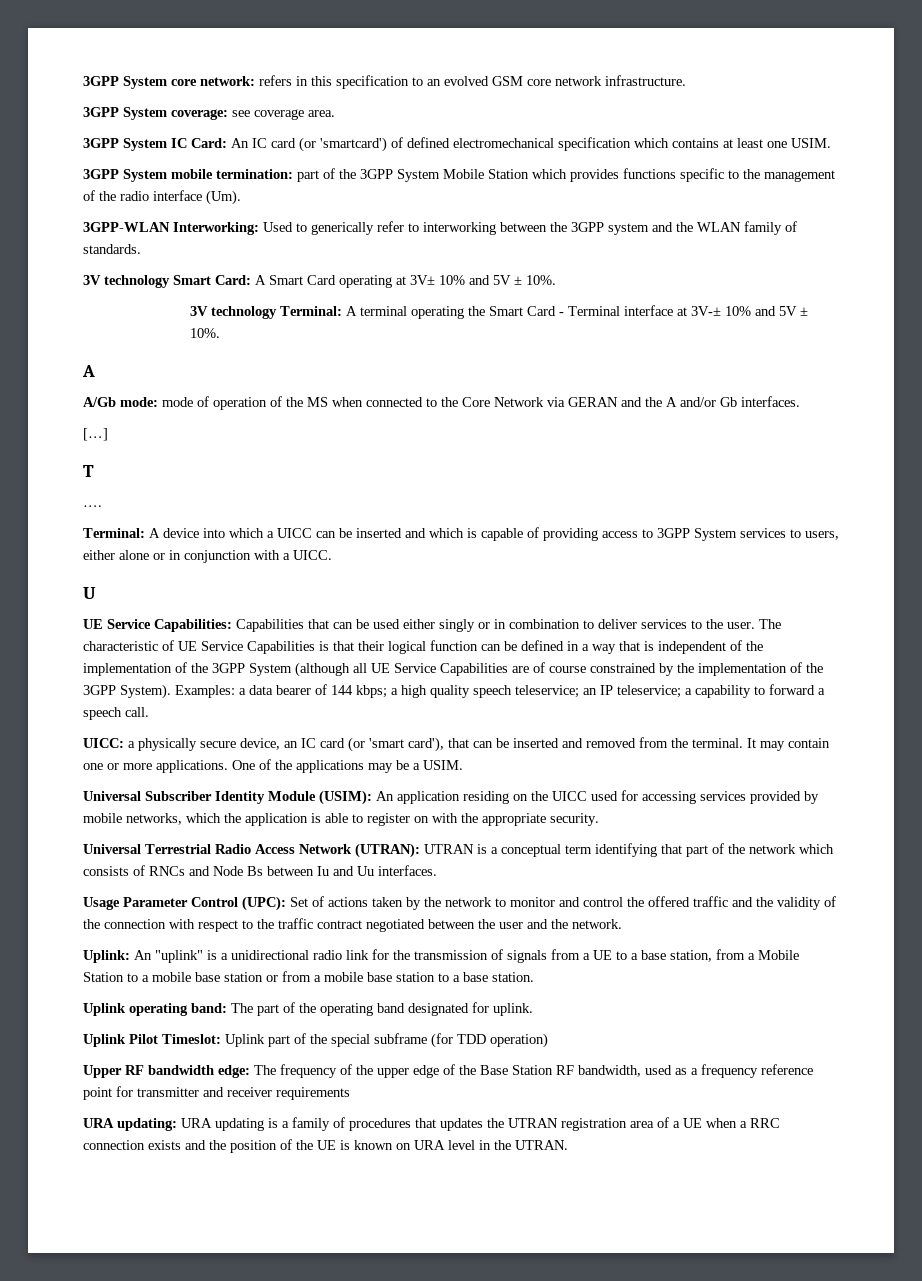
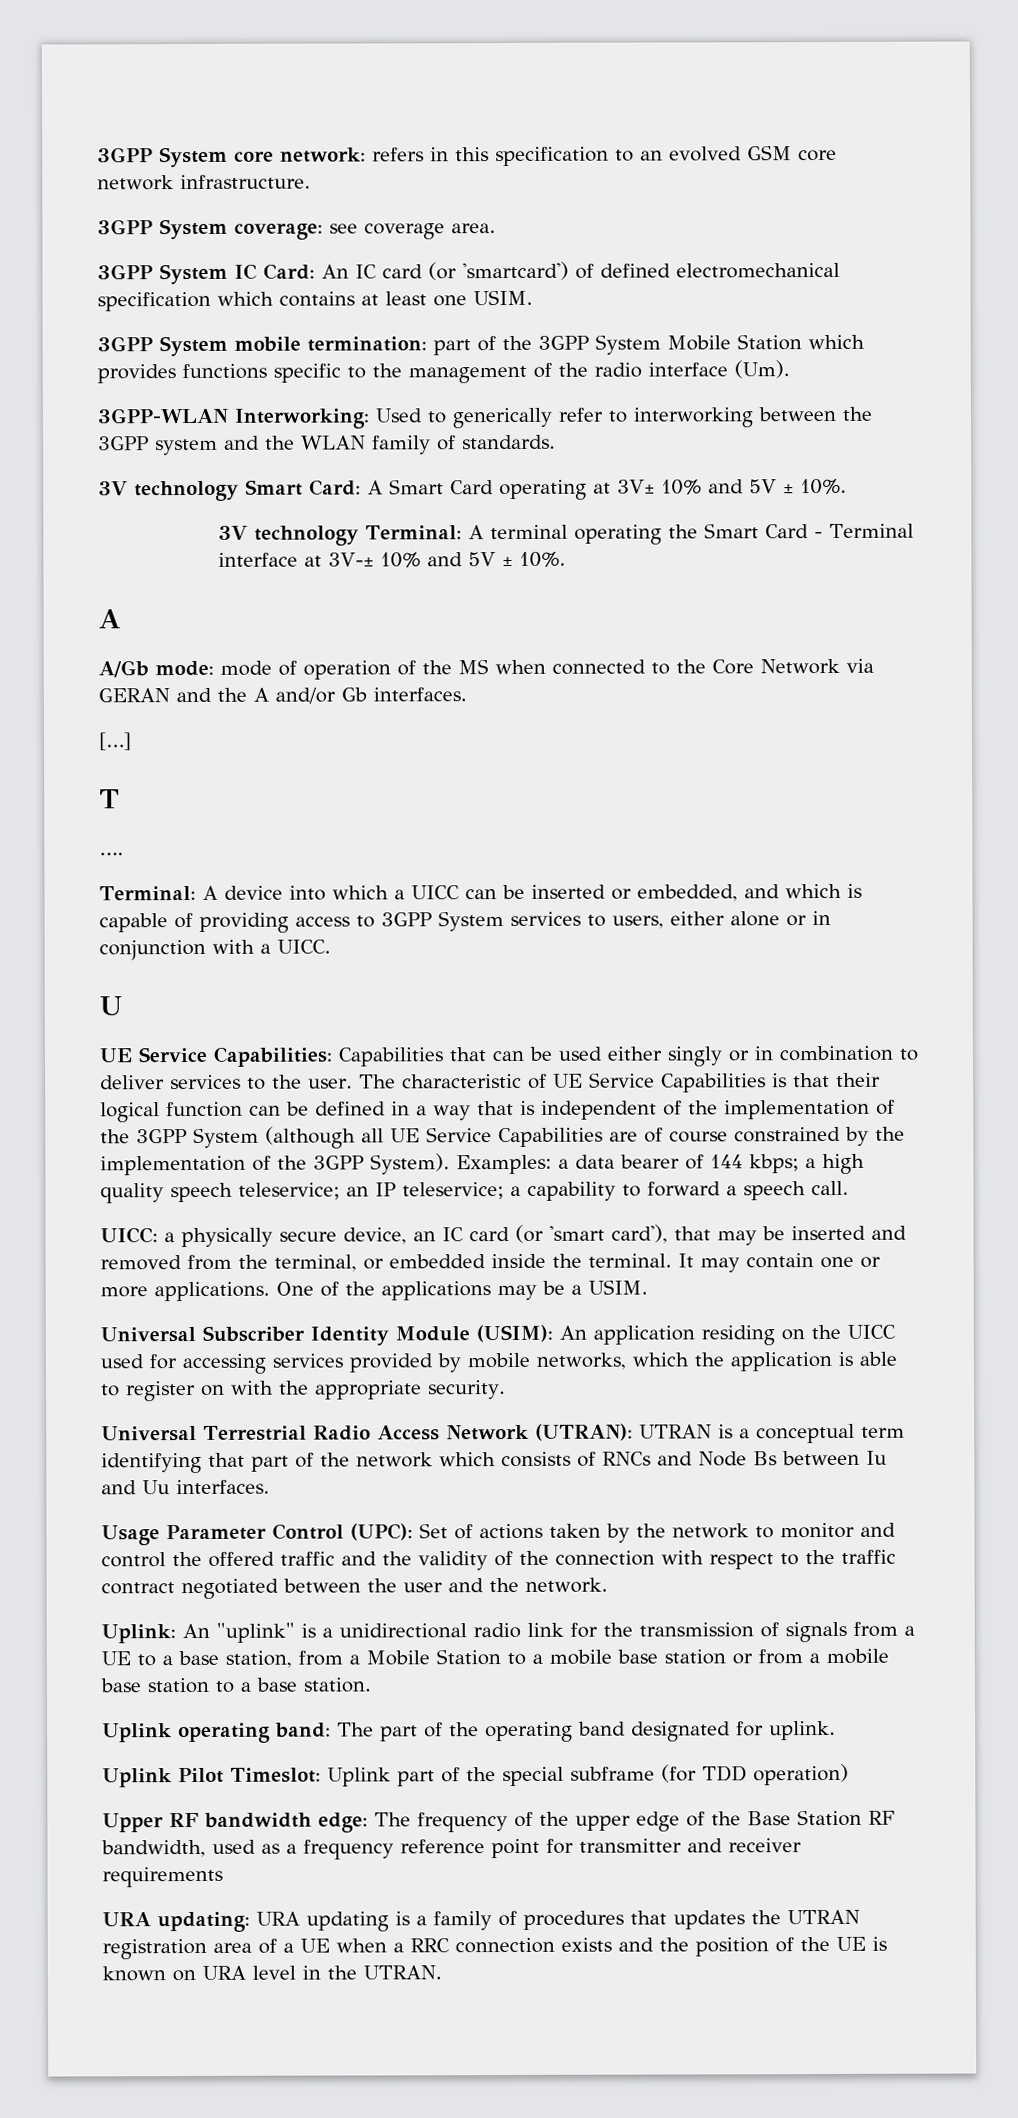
(402, 533) none -> [610,884,738,902] or embedded,
[473,741,493,748] can -> [717,1230,757,1246] may
(688, 743) none -> [274,1253,582,1272] terminal, or embedded inside the

